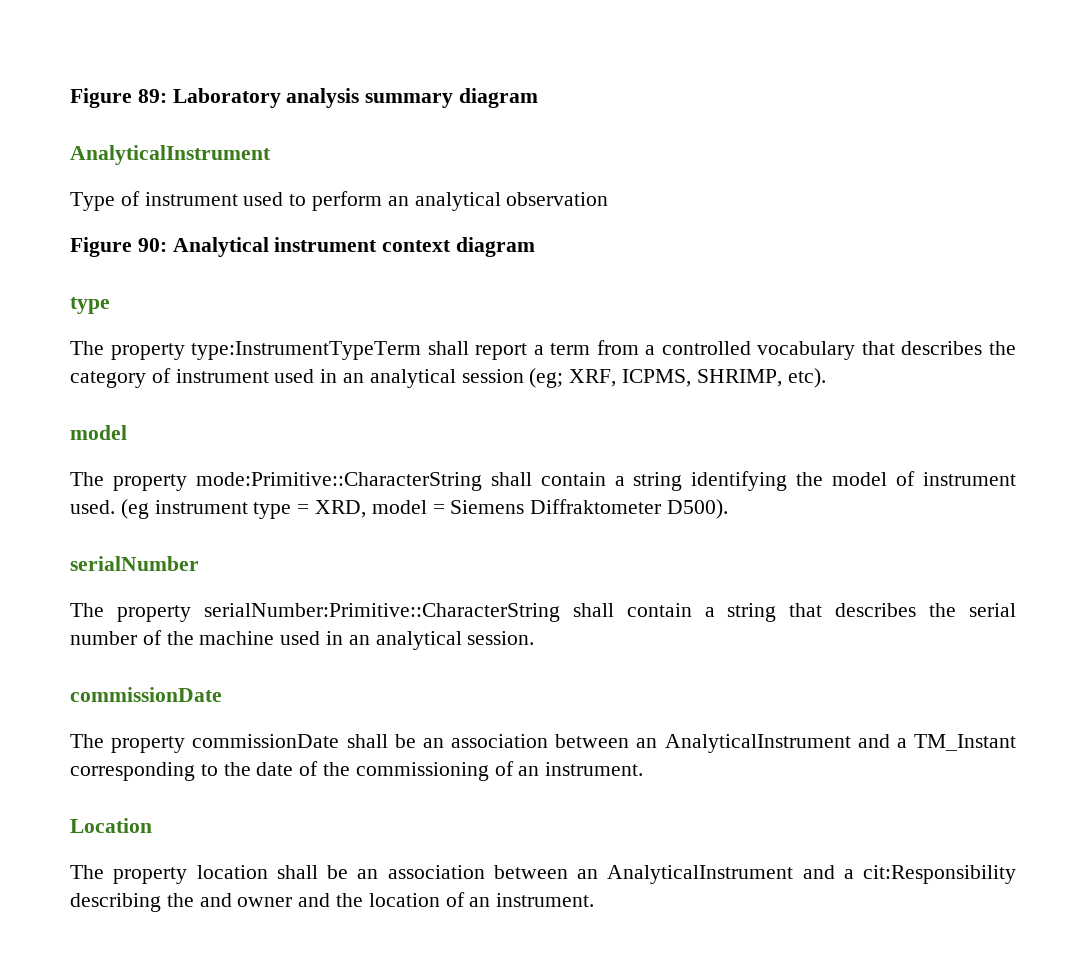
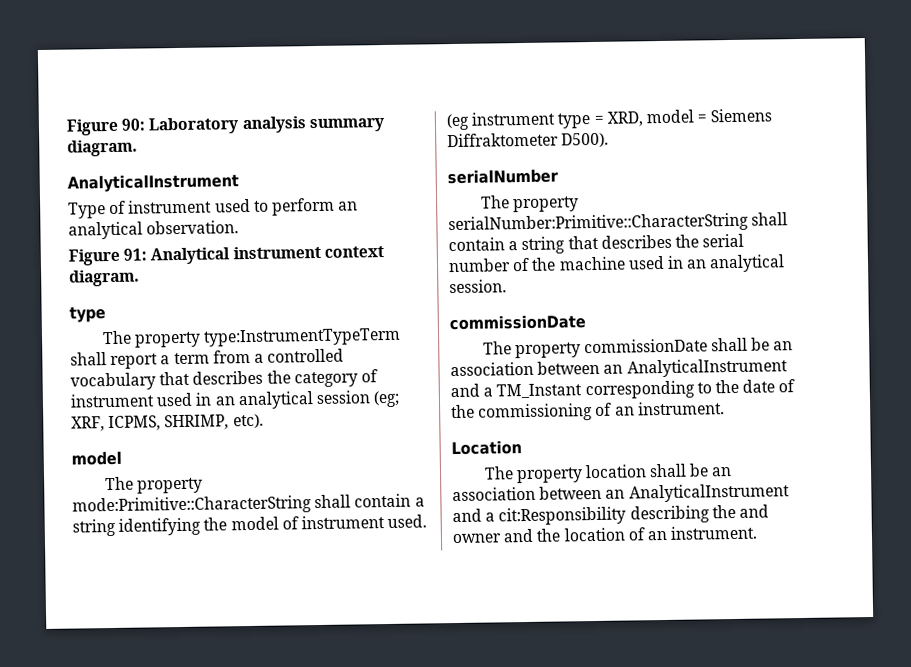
[70,88,167,108] Figure 89: -> [66,118,147,136] Figure 90:
[459,88,539,108] diagram -> [67,139,138,157] diagram.
[506,192,609,206] [70,237,167,257] observation // Figure 90: -> [146,220,240,235] [68,248,148,266] observation. // Figure 91:
[456,237,536,257] diagram -> [69,269,140,287] diagram.

